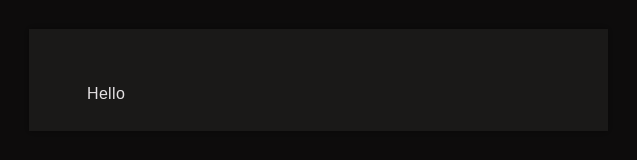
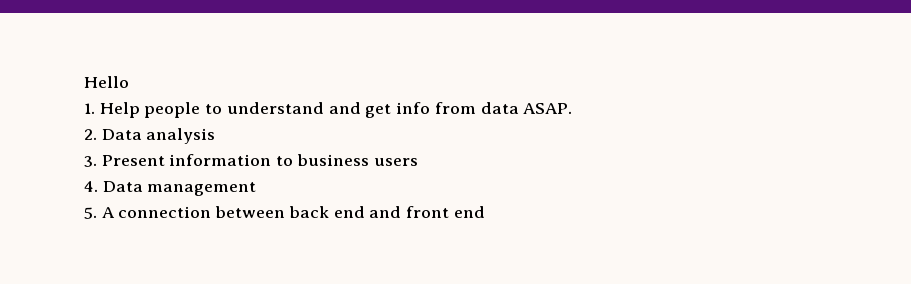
(125, 93) none -> [84,102,573,118] [84,128,216,144] [84,154,418,167] [84,181,257,196] [84,206,485,219] // 1. Help people to understand and get info from data ASAP. // 2. Data analysis // 3. Present information to business users // 4. Data management // 5. A connection between back end and front end

